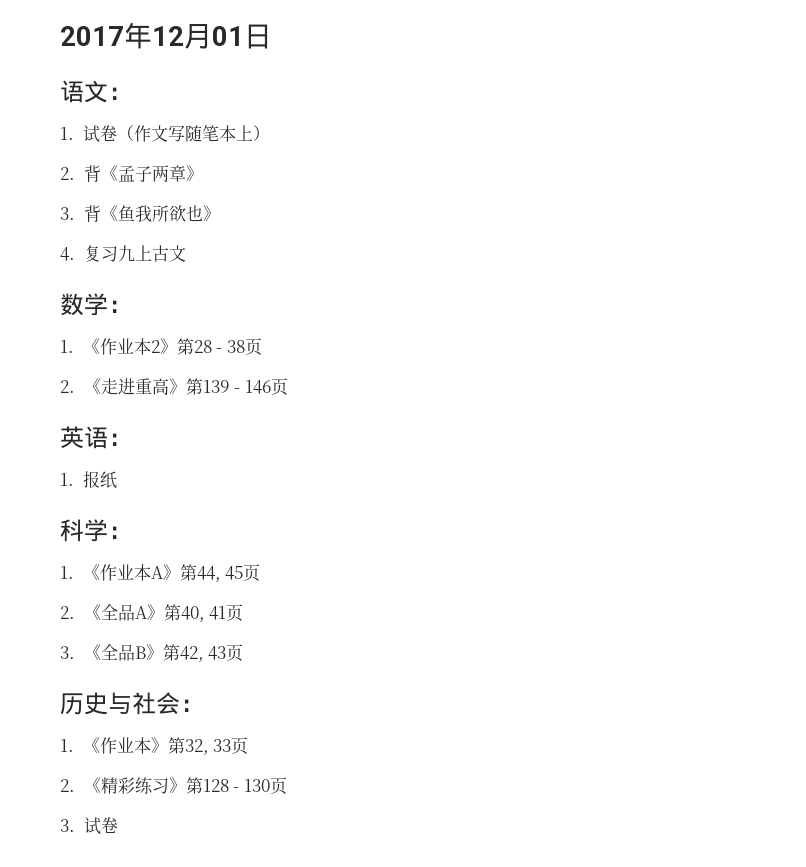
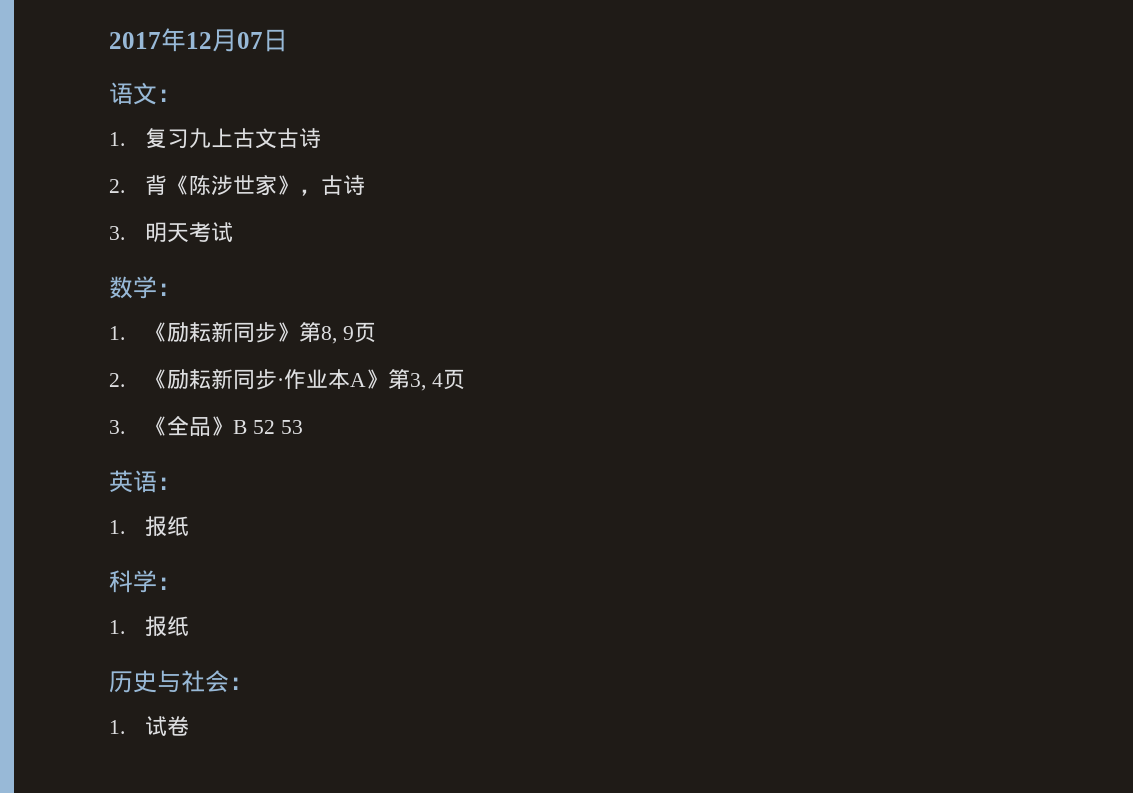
[212,26,244,46] 01 -> [237,32,263,49] 07
[82,125,270,143] [60,165,203,183] [60,205,220,223] [60,245,186,262] [60,293,132,316] [60,338,262,356] [60,378,288,396] 试卷（作文写随笔本上） // 2.背《孟子两章》 // 3.背《鱼我所欲也》 // 4.复习九上古文 // 数学： // 1.《作业本2》第28 - 38页 // 2.《走进重高》第139 - 146页 -> [145,128,322,149] [109,175,366,196] [109,222,234,243] [109,276,181,299] [109,322,376,344] [109,369,465,391] [109,416,303,436] 复习九上古文古诗 // 2.背《陈涉世家》，古诗 // 3.明天考试 // 数学： // 1.《励耘新同步》第8, 9页 // 2.《励耘新同步·作业本A》第3, 4页 // 3.《全品》B 52 53
[82,564,261,582] [60,604,244,622] [60,644,244,662] [60,692,204,715] [60,737,249,755] [60,777,287,795] [60,819,75,832] 《作业本A》第44, 45页 // 2.《全品A》第40, 41页 // 3.《全品B》第42, 43页 // 历史与社会： // 1.《作业本》第32, 33页 // 2.《精彩练习》第128 - 130页 // 3. -> [145,616,190,637] [109,670,253,693] [109,720,125,734] 报纸 // 历史与社会： // 1.

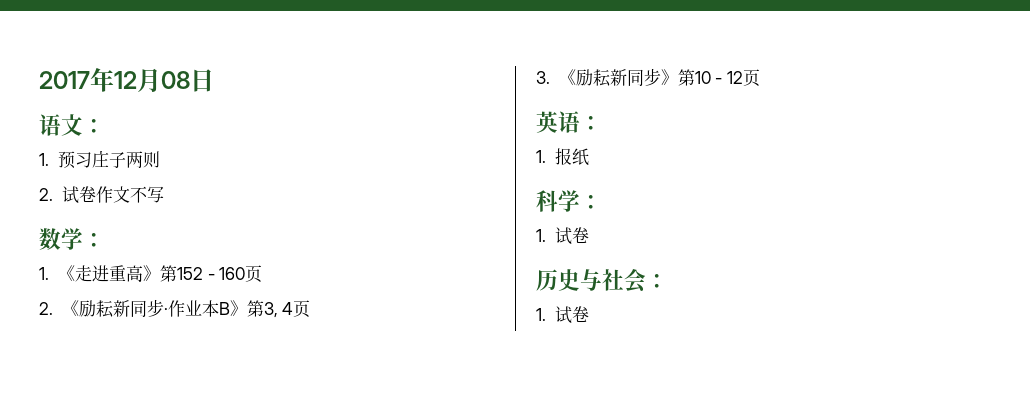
[237,32,263,49] 07 -> [161,71,190,89] 08
[145,128,322,149] [109,175,366,196] [109,222,234,243] [109,276,181,299] [109,322,354,344] 复习九上古文古诗 // 2.背《陈涉世家》，古诗 // 3.明天考试 // 数学： // 1.《励耘新同步》第8, 9 -> [57,150,160,169] [39,186,164,204] [39,228,105,250] [39,265,246,282] 预习庄子两则 // 2.试卷作文不写 // 数学： // 1.《走进重高》第152 - 160
[350,373,367,387] A -> [218,302,230,315] B
[167,416,303,436] 全品》B 52 53 -> [575,68,760,87] 励耘新同步》第10 - 12页
[145,616,190,637] 报纸 -> [554,227,589,245] 试卷

